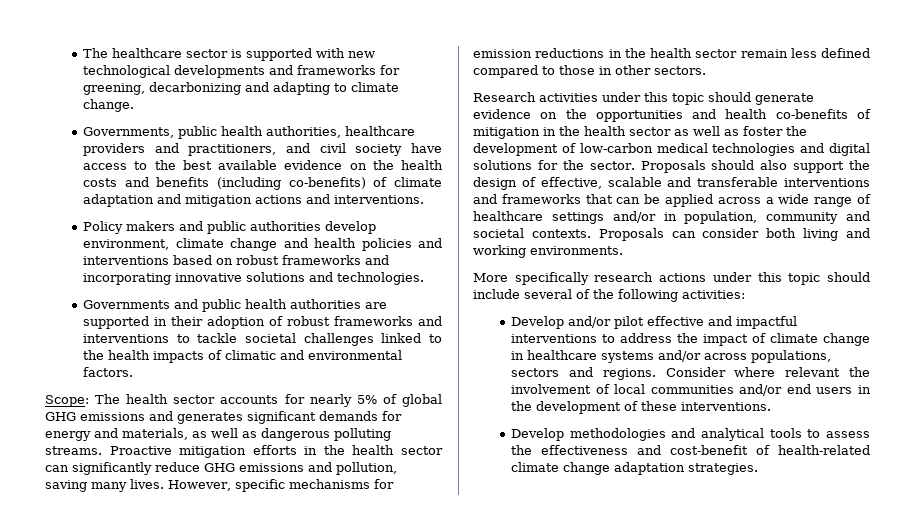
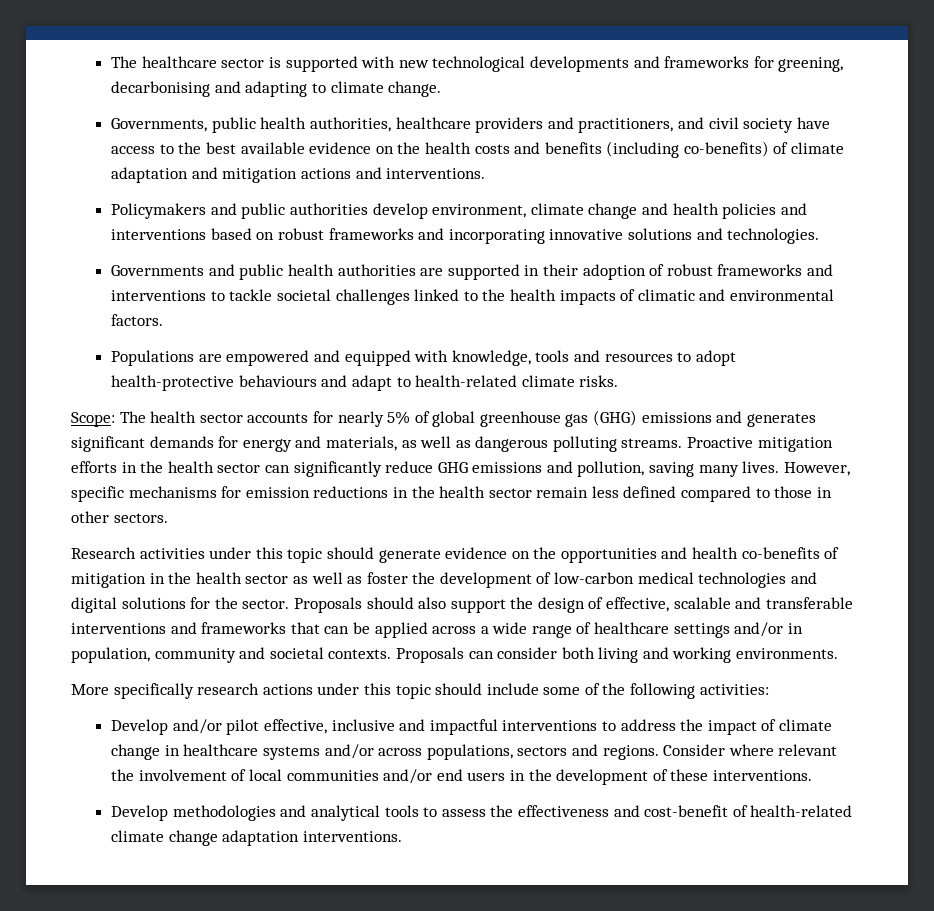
[149,82,242,95] decarbonizing -> [111,81,211,97] decarbonising
[83,221,176,234] Policy makers -> [111,203,207,219] Policymakers
(134, 372) none -> [111,350,736,366] [111,375,619,391] // Populations are empowered and equipped with knowledge, tools and resources to adopt health-protective behaviours and adapt to health-related climate risks.
[45,412,76,421] GHG -> [479,410,638,427] greenhouse gas (GHG)
[524,289,572,299] several -> [543,687,581,695] some
[647,316,705,326] effective -> [263,719,395,734] effective, inclusive
[688,463,759,475] strategies. -> [302,831,402,842] interventions.

